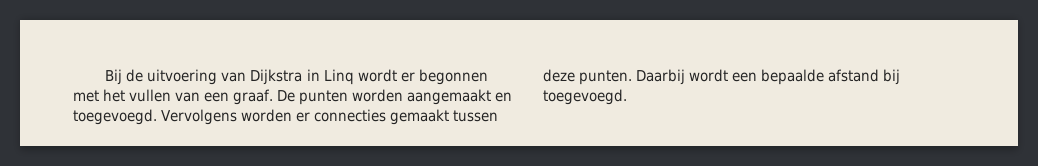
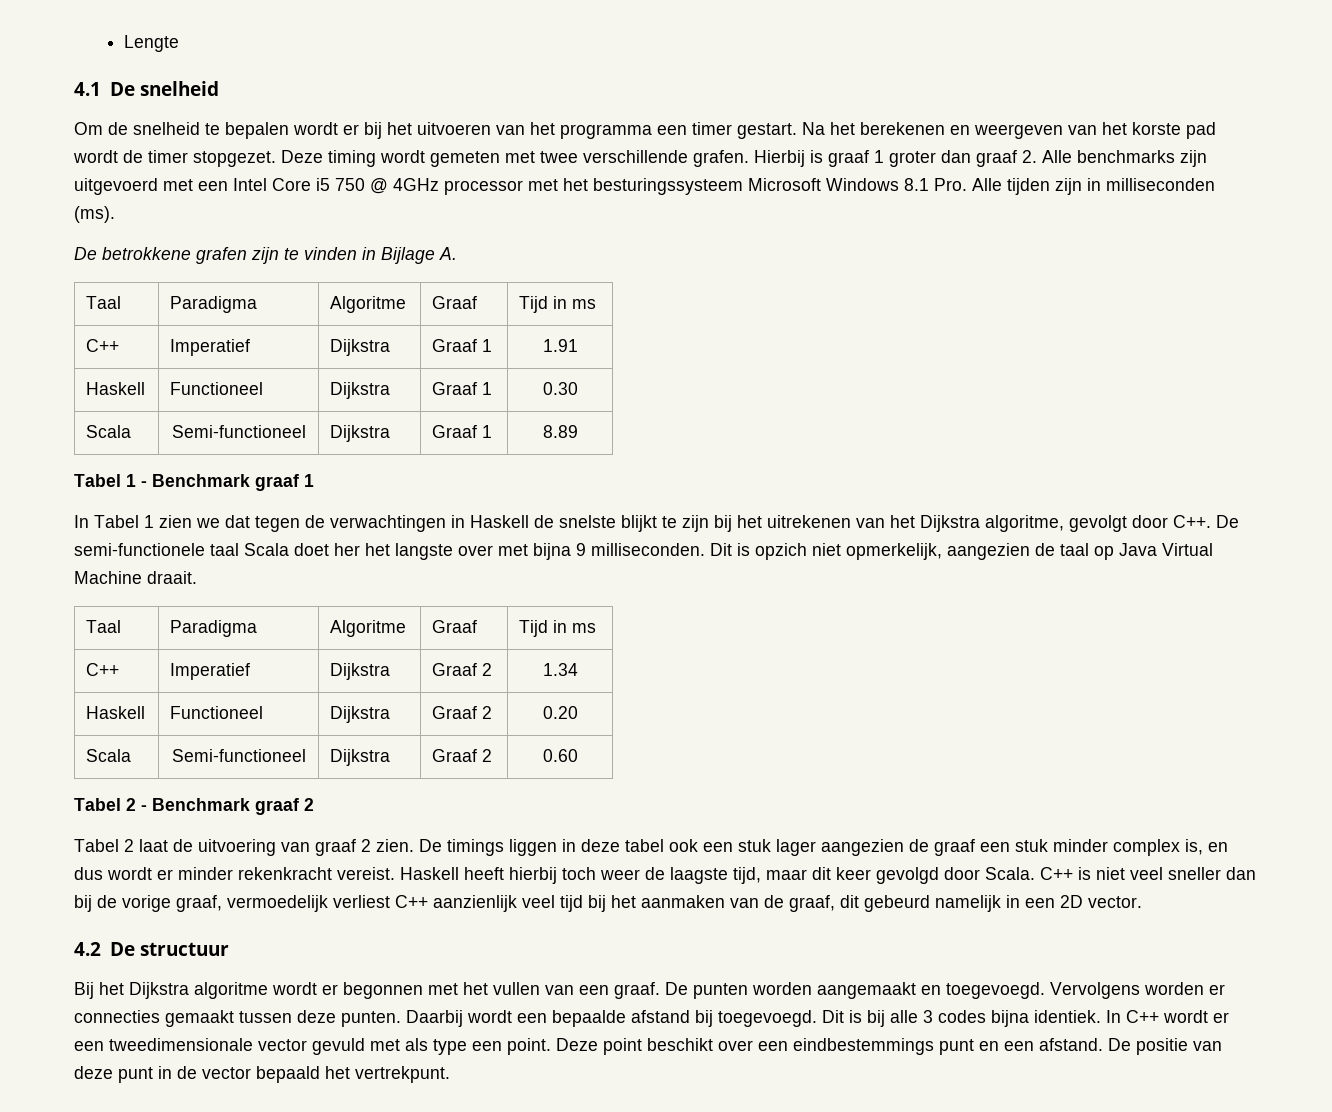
[105,69,354,85] Bij de uitvoering van Dijkstra in Linq -> [123,35,179,52] [74,81,219,96] [74,122,1216,139] [73,150,1207,167] [74,178,1215,195] [74,206,115,223] [74,247,457,264] [86,296,122,309] [170,296,258,313] [330,296,407,313] [432,296,478,309] [519,296,597,313] [86,339,120,352] [170,339,251,356] [330,339,391,356] [432,339,493,352] [542,339,578,352] [86,382,146,395] [170,382,264,395] [330,382,391,399] [432,382,493,395] [542,382,578,395] [86,425,132,438] [171,425,306,438] [330,425,391,442] [432,425,493,438] [542,425,578,438] [74,474,314,491] [74,515,1239,532] [74,543,1213,560] [74,571,197,584] [86,620,122,633] [170,620,258,637] [330,620,407,637] [432,620,478,633] [519,620,597,637] [86,663,120,676] [170,663,251,680] [330,663,391,680] [432,663,493,676] [542,663,578,676] [86,706,146,719] [170,706,264,719] [330,706,391,723] [432,706,493,719] [542,706,578,719] [86,749,132,762] [171,749,306,762] [330,749,391,766] [432,749,493,762] [542,749,578,762] [74,798,314,815] [74,839,1228,856] [74,867,1256,884] [74,895,1142,912] [74,942,229,956] [74,982,268,999] Lengte // 4.1 De snelheid // Om de snelheid te bepalen wordt er bij het uitvoeren van het programma een timer gestart. Na het berekenen en weergeven van het korste pad wordt de timer stopgezet. Deze timing wordt gemeten met twee verschillende grafen. Hierbij is graaf 1 groter dan graaf 2. Alle benchmarks zijn uitgevoerd met een Intel Core i5 750 @ 4GHz processor met het besturingssysteem Microsoft Windows 8.1 Pro. Alle tijden zijn in milliseconden (ms). // De betrokkene grafen zijn te vinden in Bijlage A. // Taal | Paradigma | Algoritme | Graaf | Tijd in ms // C++ | Imperatief | Dijkstra | Graaf 1 | 1.91 // Haskell | Functioneel | Dijkstra | Graaf 1 | 0.30 // Scala | Semi-functioneel | Dijkstra | Graaf 1 | 8.89 // Tabel 1 - Benchmark graaf 1 // In Tabel 1 zien we dat tegen de verwachtingen in Haskell de snelste blijkt te zijn bij het uitrekenen van het Dijkstra algoritme, gevolgt door C++. De semi-functionele taal Scala doet her het langste over met bijna 9 milliseconden. Dit is opzich niet opmerkelijk, aangezien de taal op Java Virtual Machine draait. // Taal | Paradigma | Algoritme | Graaf | Tijd in ms // C++ | Imperatief | Dijkstra | Graaf 2 | 1.34 // Haskell | Functioneel | Dijkstra | Graaf 2 | 0.20 // Scala | Semi-functioneel | Dijkstra | Graaf 2 | 0.60 // Tabel 2 - Benchmark graaf 2 // Tabel 2 laat de uitvoering van graaf 2 zien. De timings liggen in deze tabel ook een stuk lager aangezien de graaf een stuk minder complex is, en dus wordt er minder rekenkracht vereist. Haskell heeft hierbij toch weer de laagste tijd, maar dit keer gevolgd door Scala. C++ is niet veel sneller dan bij de vorige graaf, vermoedelijk verliest C++ aanzienlijk veel tijd bij het aanmaken van de graaf, dit gebeurd namelijk in een 2D vector. // 4.2 De structuur // Bij het Dijkstra algoritme
(627, 97) none -> [822,1010,1229,1027] [74,1038,1222,1055] [74,1066,450,1083] Dit is bij alle 3 codes bijna identiek. In C++ wordt er een tweedimensionale vector gevuld met als type een point. Deze point beschikt over een eindbestemmings punt en een afstand. De positie van deze punt in de vector bepaald het vertrekpunt.

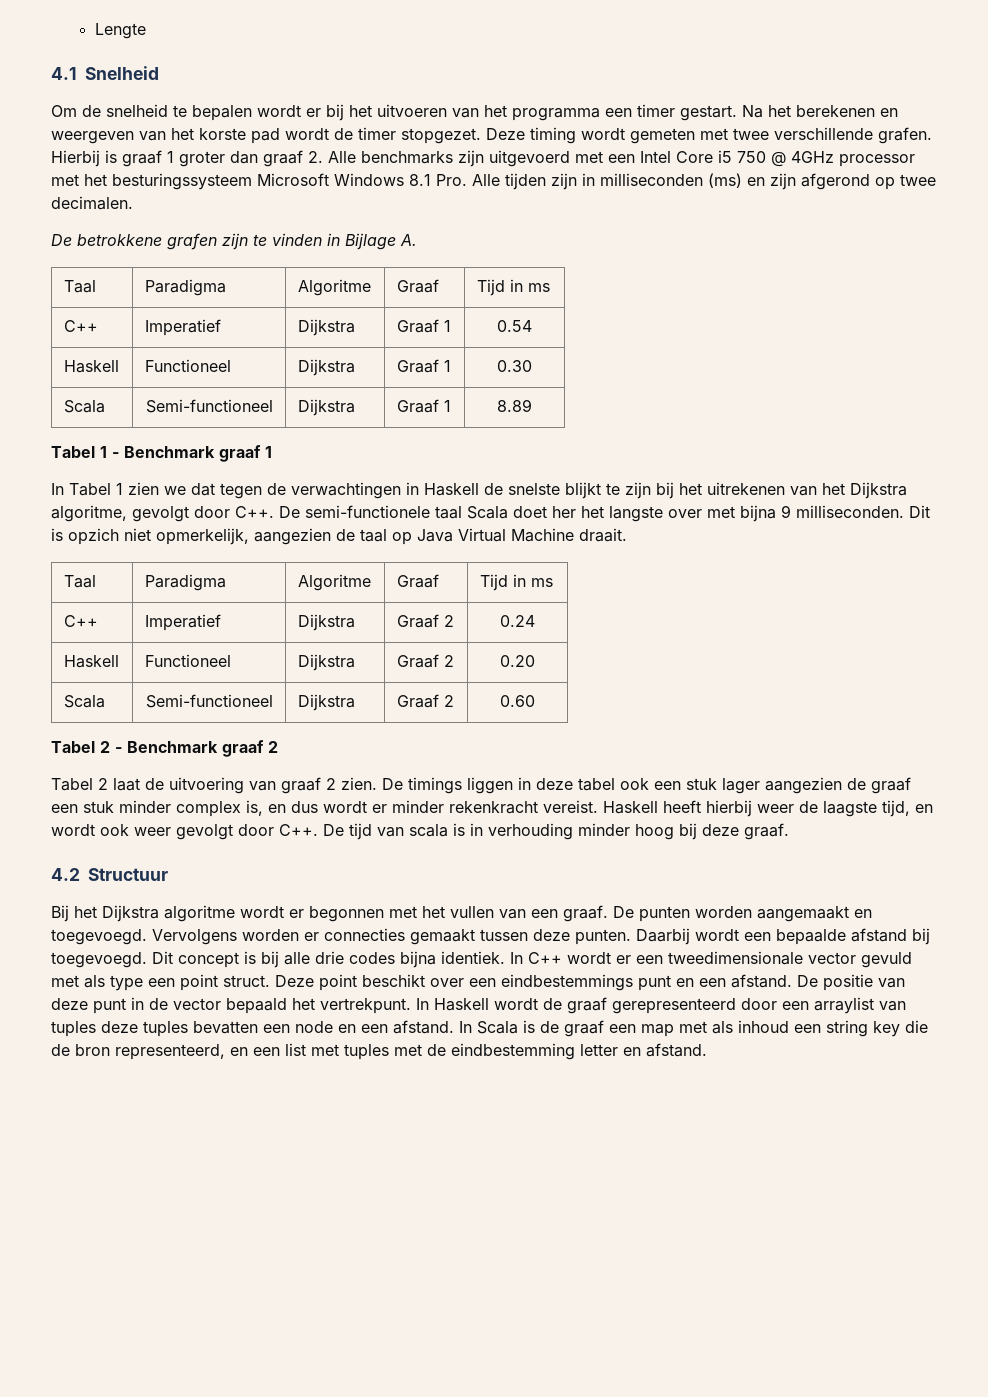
[109,81,219,96] De snelheid -> [85,66,159,80] Snelheid
[74,206,115,223] (ms). -> [708,173,936,190] [51,196,133,210] (ms) en zijn afgerond op twee decimalen.
[542,339,578,352] 1.91 -> [497,320,532,332] 0.54
[542,663,578,676] 1.34 -> [500,615,535,627] 0.24
[562,867,596,880] toch -> (752, 808) none
[766,867,1256,884] [74,895,1142,912] maar dit keer gevolgd door Scala. C++ is niet veel sneller dan bij de vorige graaf, vermoedelijk verliest C++ aanzienlijk veel tijd bij het aanmaken van de graaf, dit gebeurd namelijk in een 2D vector. -> [915,804,933,813] [51,823,789,840] en wordt ook weer gevolgt door C++. De tijd van scala is in verhouding minder hoog bij deze graaf.
[109,942,229,956] De structuur -> [88,868,168,881] Structuur
(844, 1016) none -> [178,952,239,968] concept
[923,1010,933,1023] 3 -> [315,951,344,964] drie
[507,1038,551,1055] point. -> [180,974,270,991] point struct.
(450, 1074) none -> [416,997,906,1014] [51,1020,928,1037] [51,1043,707,1060] In Haskell wordt de graaf gerepresenteerd door een arraylist van tuples deze tuples bevatten een node en een afstand. In Scala is de graaf een map met als inhoud een string key die de bron representeerd, en een list met tuples met de eindbestemming letter en afstand.

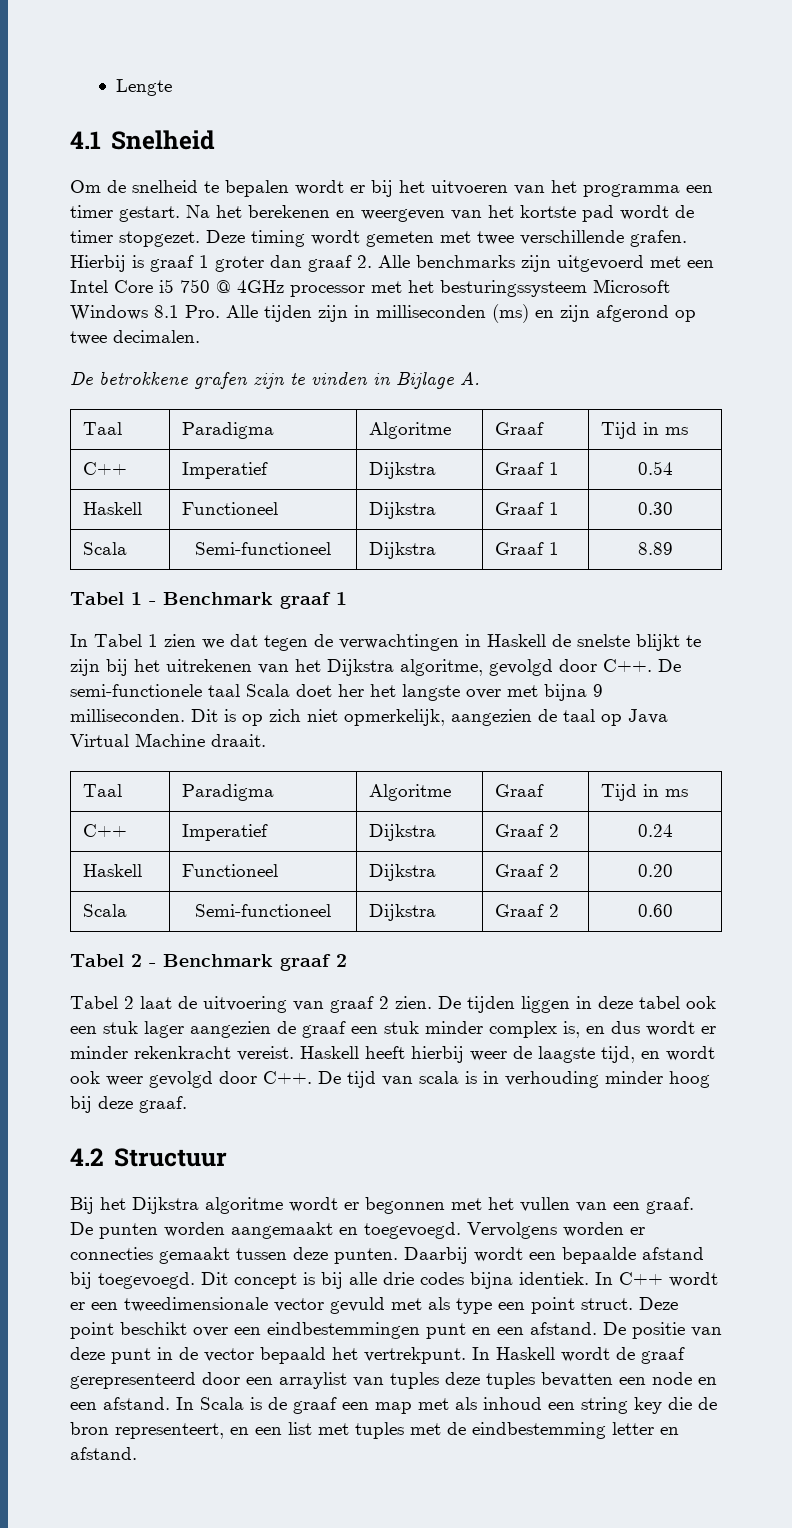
[199,128,246,140] korste -> [520,205,576,218] kortste
[132,506,189,522] gevolgt -> [489,659,553,676] gevolgd
[68,528,119,545] opzich -> [242,709,301,726] op zich
[408,777,462,794] timings -> [467,996,515,1013] tijden
[176,824,233,840] gevolgt -> [149,1071,213,1088] gevolgd
[501,974,633,991] eindbestemmings -> [267,1322,420,1339] eindbestemmingen
[115,1044,225,1060] representeerd, -> [115,1423,224,1439] representeert,

